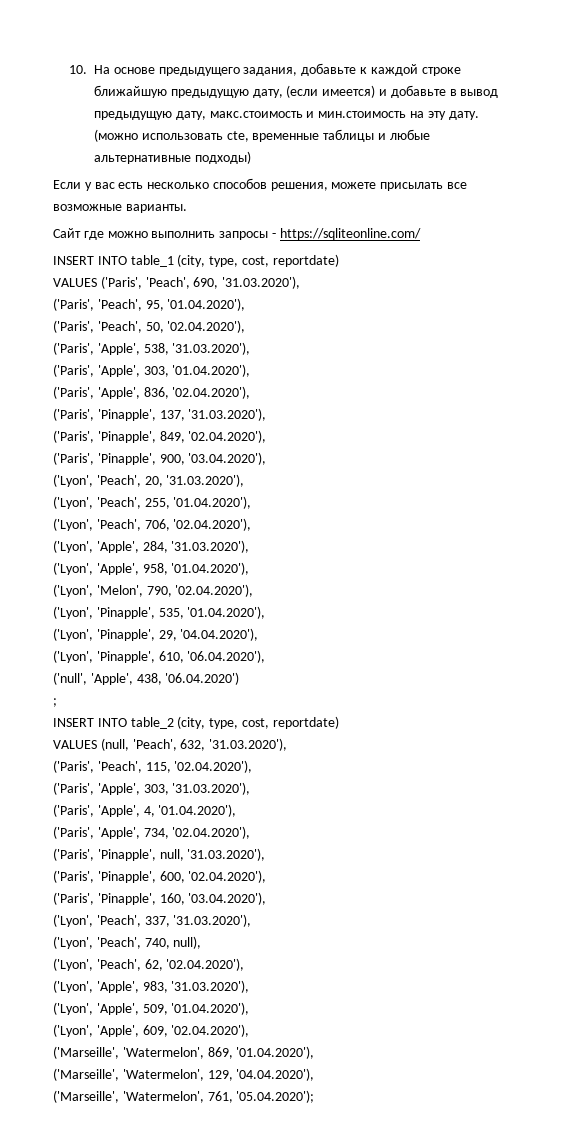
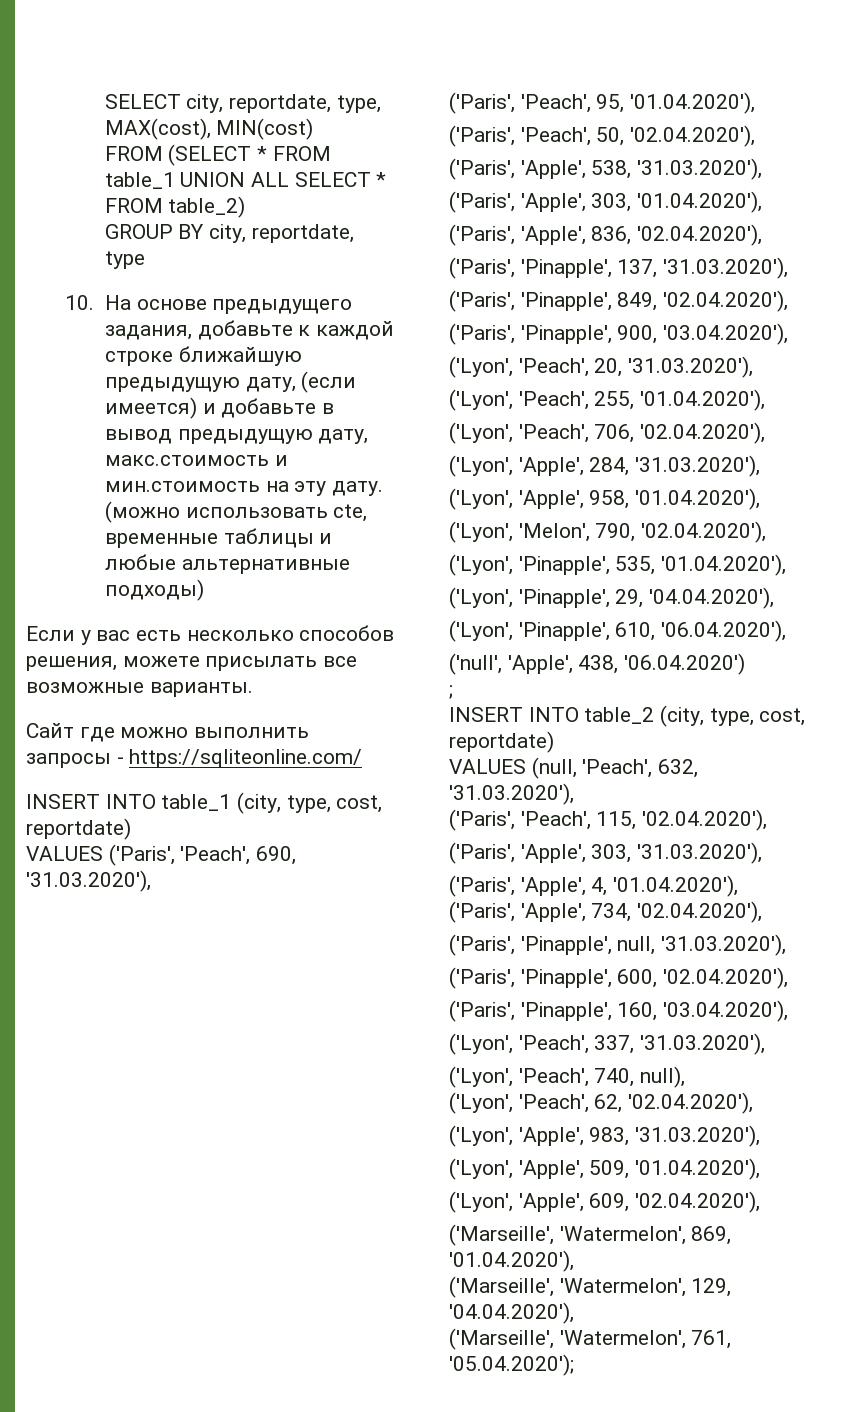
(69, 69) none -> [104,94,381,113] [104,118,314,140] [104,144,331,166] [104,172,387,189] [104,196,246,218] [104,224,354,243] [104,251,145,269] SELECT city, reportdate, type, MAX(cost), MIN(cost) // FROM (SELECT * FROM table_1 UNION ALL SELECT * FROM table_2) // GROUP BY city, reportdate, type //

